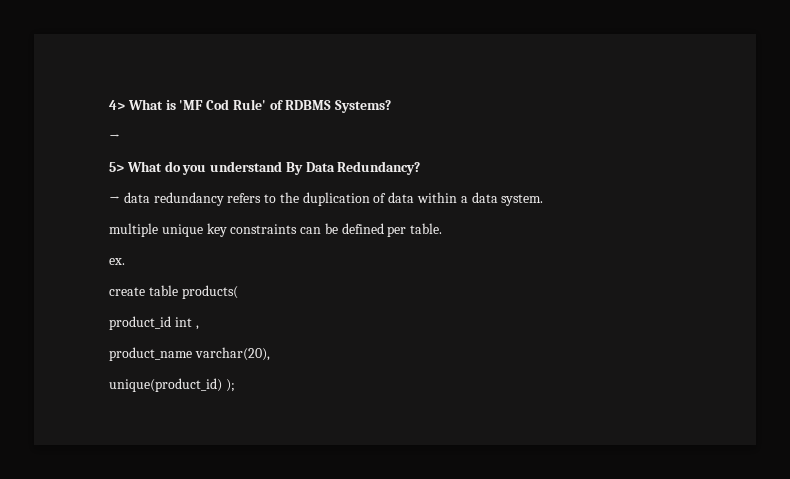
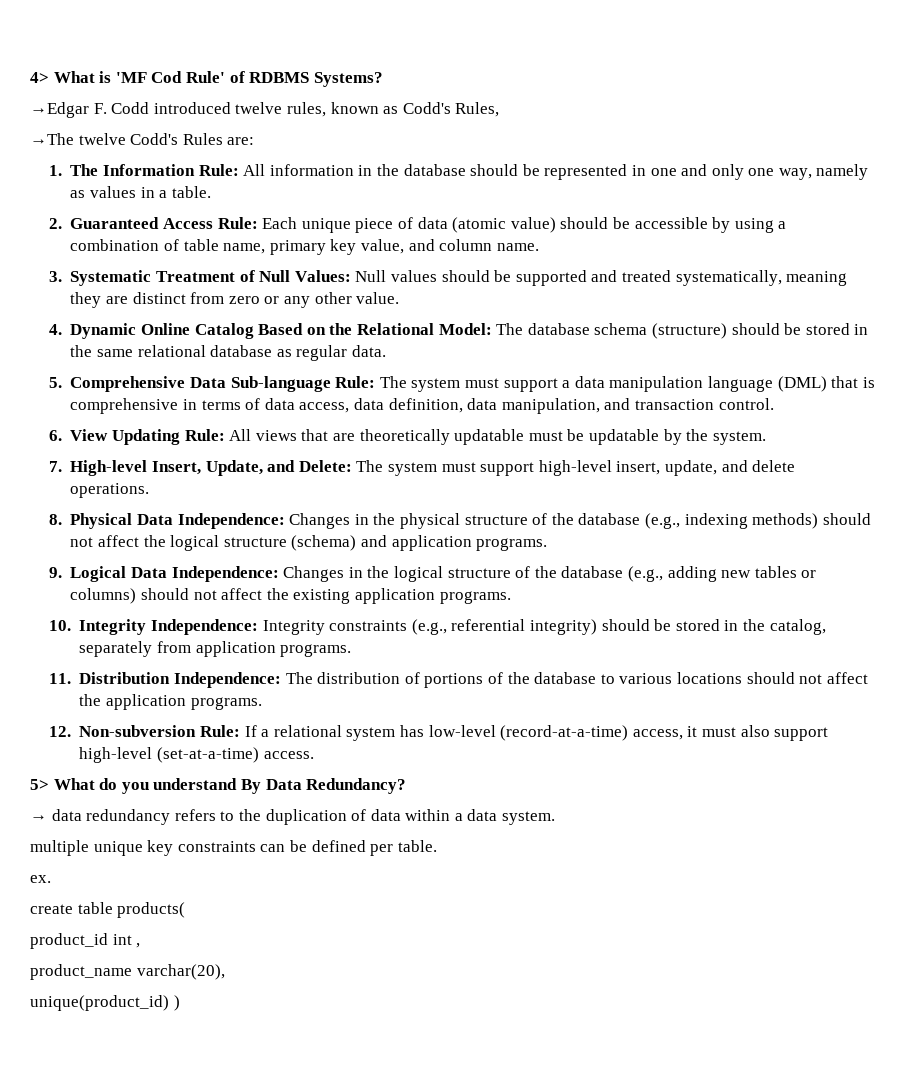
[109,134,120,141] → -> [30,102,500,118] [30,133,255,145] [48,164,869,180] [70,186,211,198] [48,217,787,233] [70,239,539,255] [48,270,848,286] [70,292,400,308] [48,323,869,339] [70,345,387,361] [48,376,875,392] [70,398,774,414] [48,429,766,445] [48,460,796,476] [70,483,150,498] [48,513,871,529] [70,535,548,551] [48,566,817,582] [70,588,511,604] [48,619,826,635] [79,641,352,657] [48,672,868,688] [79,694,262,710] [48,725,829,741] [79,747,314,763] →Edgar F. Codd introduced twelve rules, known as Codd's Rules, // →The twelve Codd's Rules are: // 1. The Information Rule: All information in the database should be represented in one and only one way, namely as values in a table. // 2. Guaranteed Access Rule: Each unique piece of data (atomic value) should be accessible by using a combination of table name, primary key value, and column name. // 3. Systematic Treatment of Null Values: Null values should be supported and treated systematically, meaning they are distinct from zero or any other value. // 4. Dynamic Online Catalog Based on the Relational Model: The database schema (structure) should be stored in the same relational database as regular data. // 5. Comprehensive Data Sub-language Rule: The system must support a data manipulation language (DML) that is comprehensive in terms of data access, data definition, data manipulation, and transaction control. // 6. View Updating Rule: All views that are theoretically updatable must be updatable by the system. // 7. High-level Insert, Update, and Delete: The system must support high-level insert, update, and delete operations. // 8. Physical Data Independence: Changes in the physical structure of the database (e.g., indexing methods) should not affect the logical structure (schema) and application programs. // 9. Logical Data Independence: Changes in the logical structure of the database (e.g., adding new tables or columns) should not affect the existing application programs. // 10. Integrity Independence: Integrity constraints (e.g., referential integrity) should be stored in the catalog, separately from application programs. // 11. Distribution Independence: The distribution of portions of the database to various locations should not affect the application programs. // 12. Non-subversion Rule: If a relational system has low-level (record-at-a-time) access, it must also support high-level (set-at-a-time) access.
[225,379,235,392] ); -> [173,995,180,1011] )

